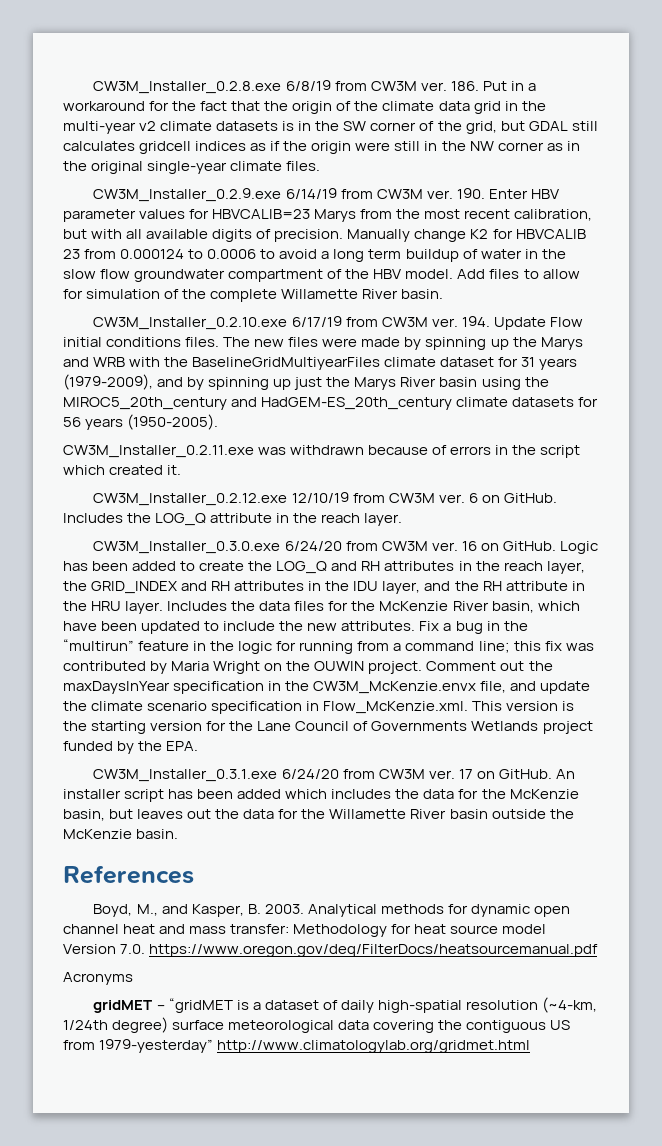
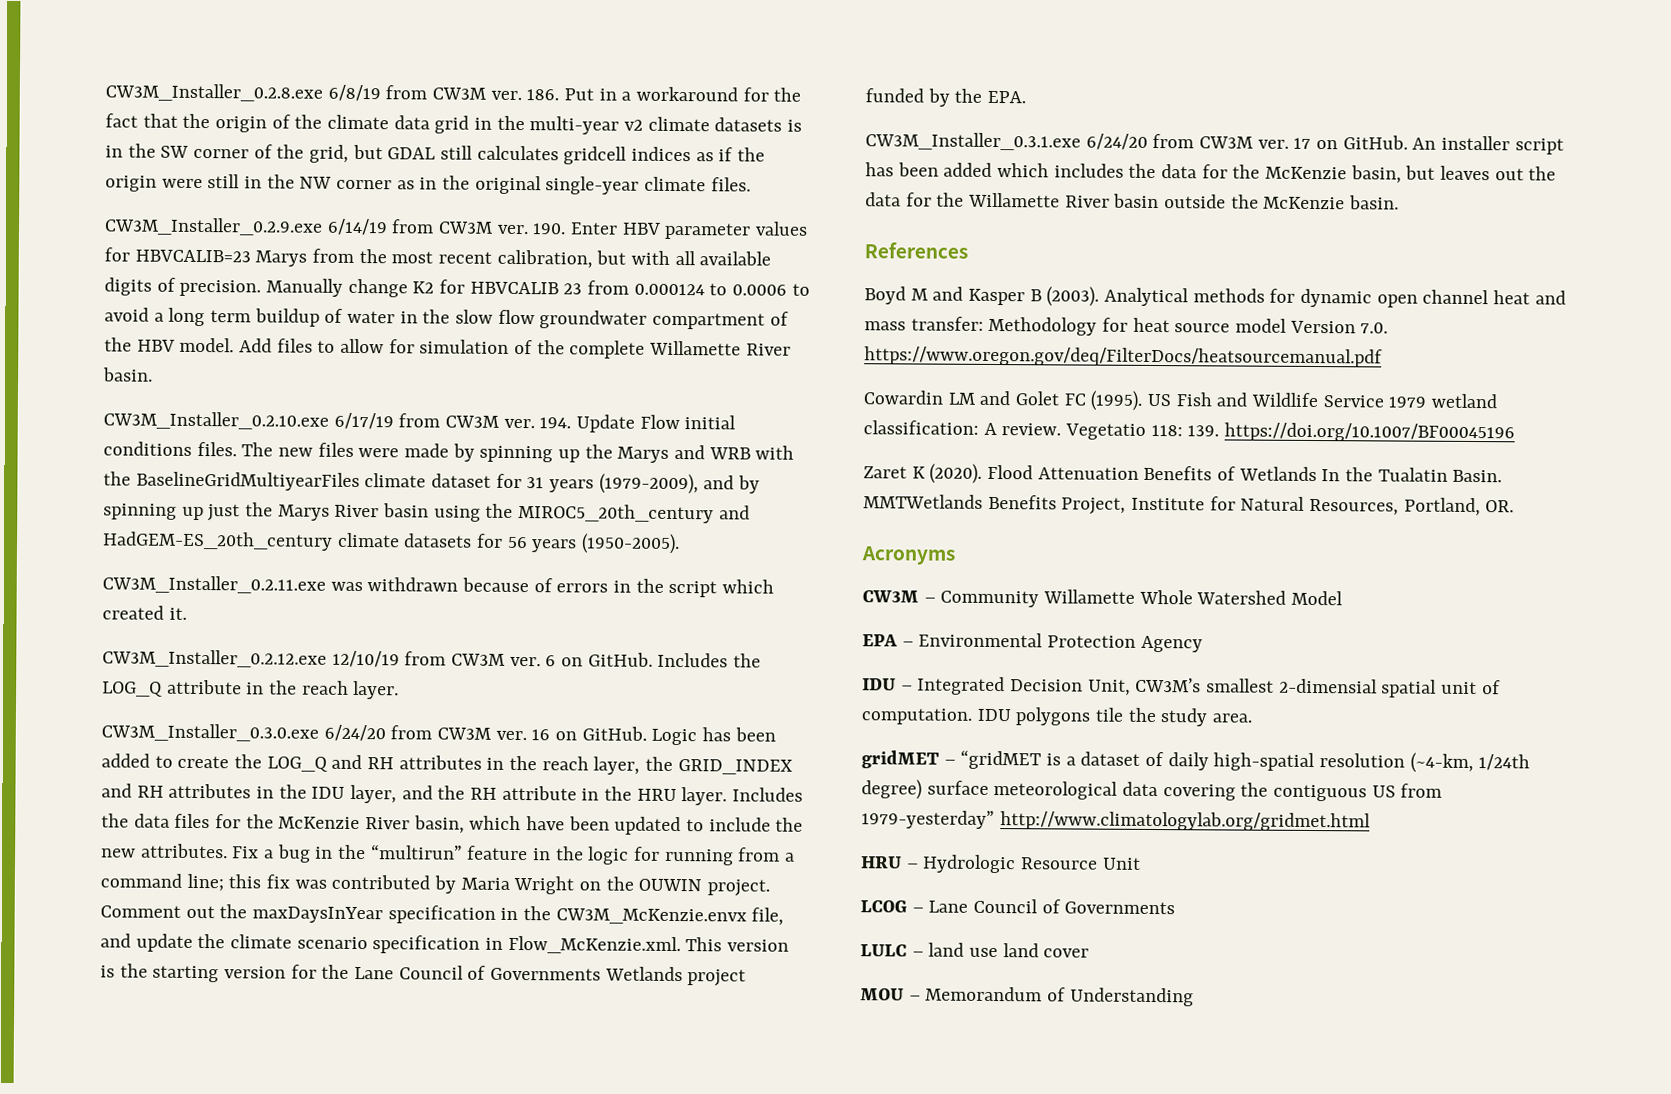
[93,904,304,917] Boyd, M., and Kasper, B. 2003. -> [864,286,1100,307] Boyd M and Kasper B (2003).
[63,972,133,985] Acronyms -> [863,390,1498,411] [863,420,1516,443] [863,463,1503,484] [863,494,1515,517] [861,546,956,565] [862,589,1344,608] [862,632,1203,653] [862,676,1501,698] [861,707,1253,727] Cowardin LM and Golet FC (1995). US Fish and Wildlife Service 1979 wetland classification: A review. Vegetatio 118: 139. https://doi.org/10.1007/BF00045196 // Zaret K (2020). Flood Attenuation Benefits of Wetlands In the Tualatin Basin. MMTWetlands Benefits Project, Institute for Natural Resources, Portland, OR. // Acronyms // CW3M – Community Willamette Whole Watershed Model // EPA – Environmental Protection Agency // IDU – Integrated Decision Unit, CW3M’s smallest 2-dimensial spatial unit of computation. IDU polygons tile the study area.
(531, 1046) none -> [860,854,1141,874] [860,898,1176,915] [860,942,1090,958] [860,986,1194,1007] // HRU – Hydrologic Resource Unit // LCOG – Lane Council of Governments // LULC – land use land cover // MOU – Memorandum of Understanding

